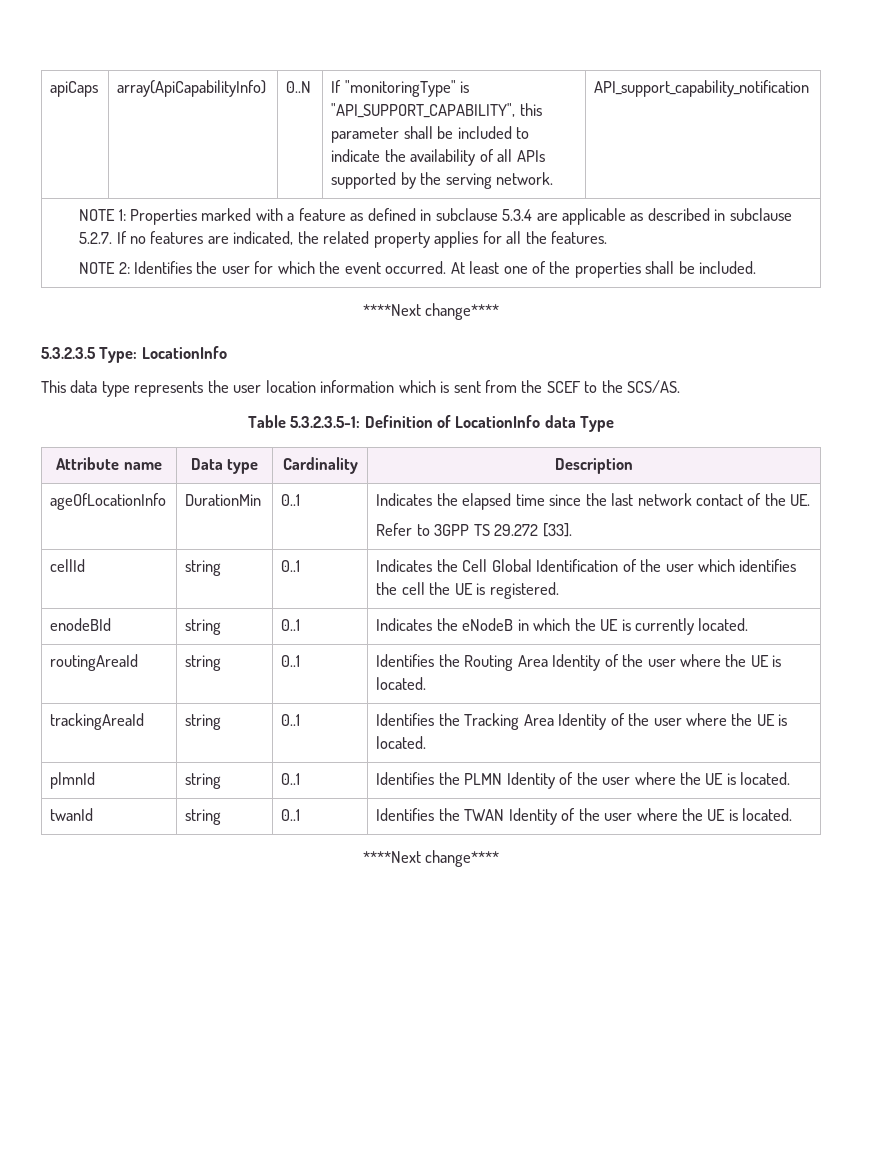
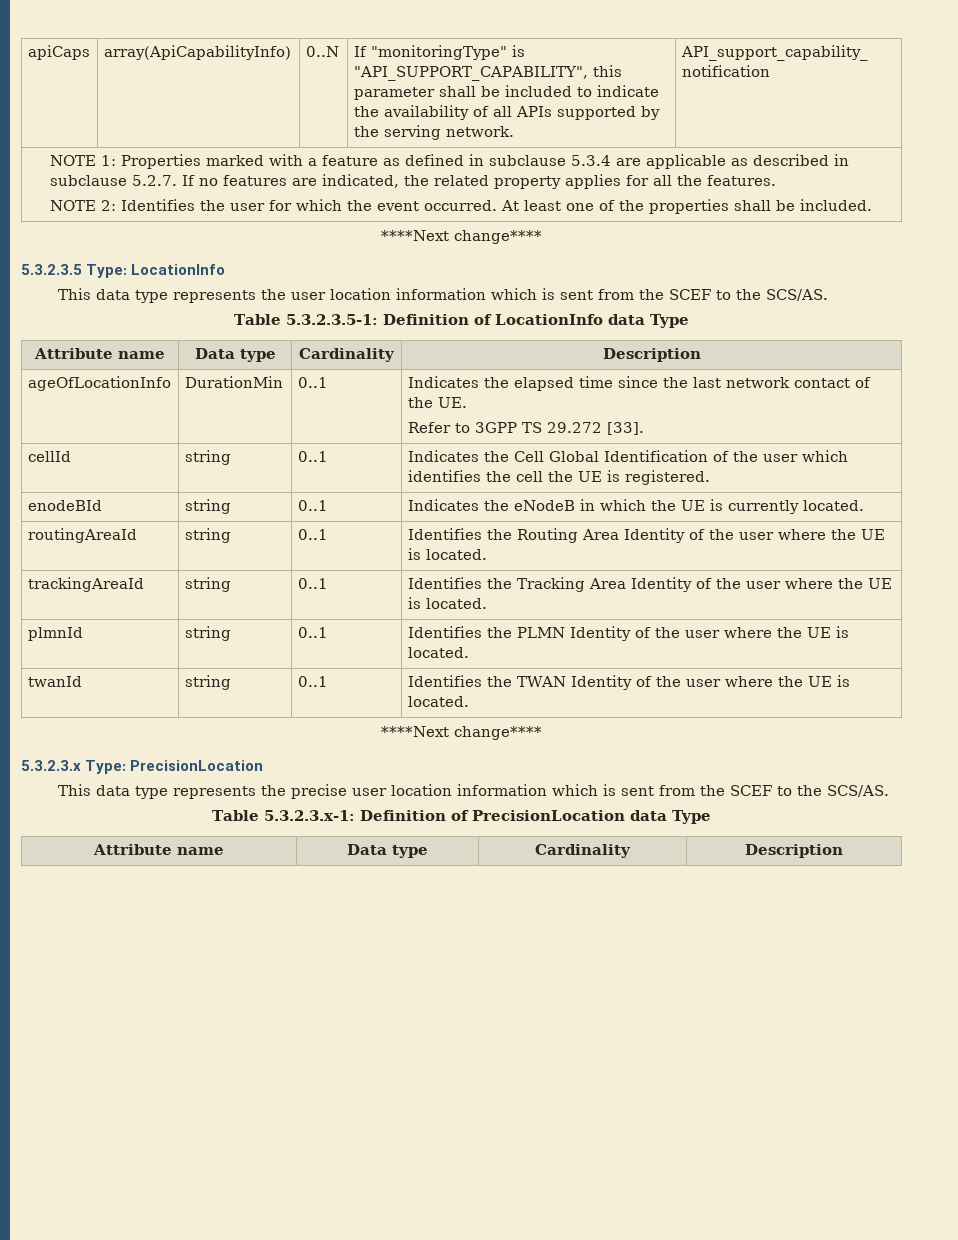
(500, 858) none -> [21,760,264,774] [57,784,889,799] [211,810,712,824] [93,844,224,855] [347,844,428,858] [535,844,631,858] [745,844,843,858] // 5.3.2.3.x Type: PrecisionLocation // This data type represents the precise user location information which is sent from the SCEF to the SCS/AS. // Table 5.3.2.3.x-1: Definition of PrecisionLocation data Type // Attribute name | Data type | Cardinality | Description

